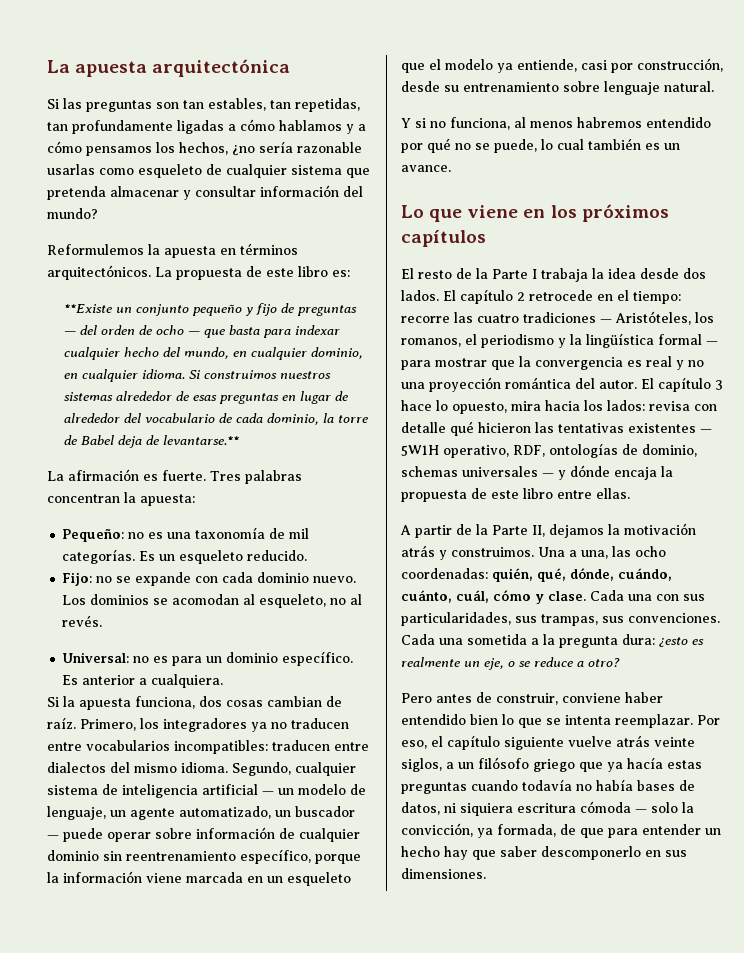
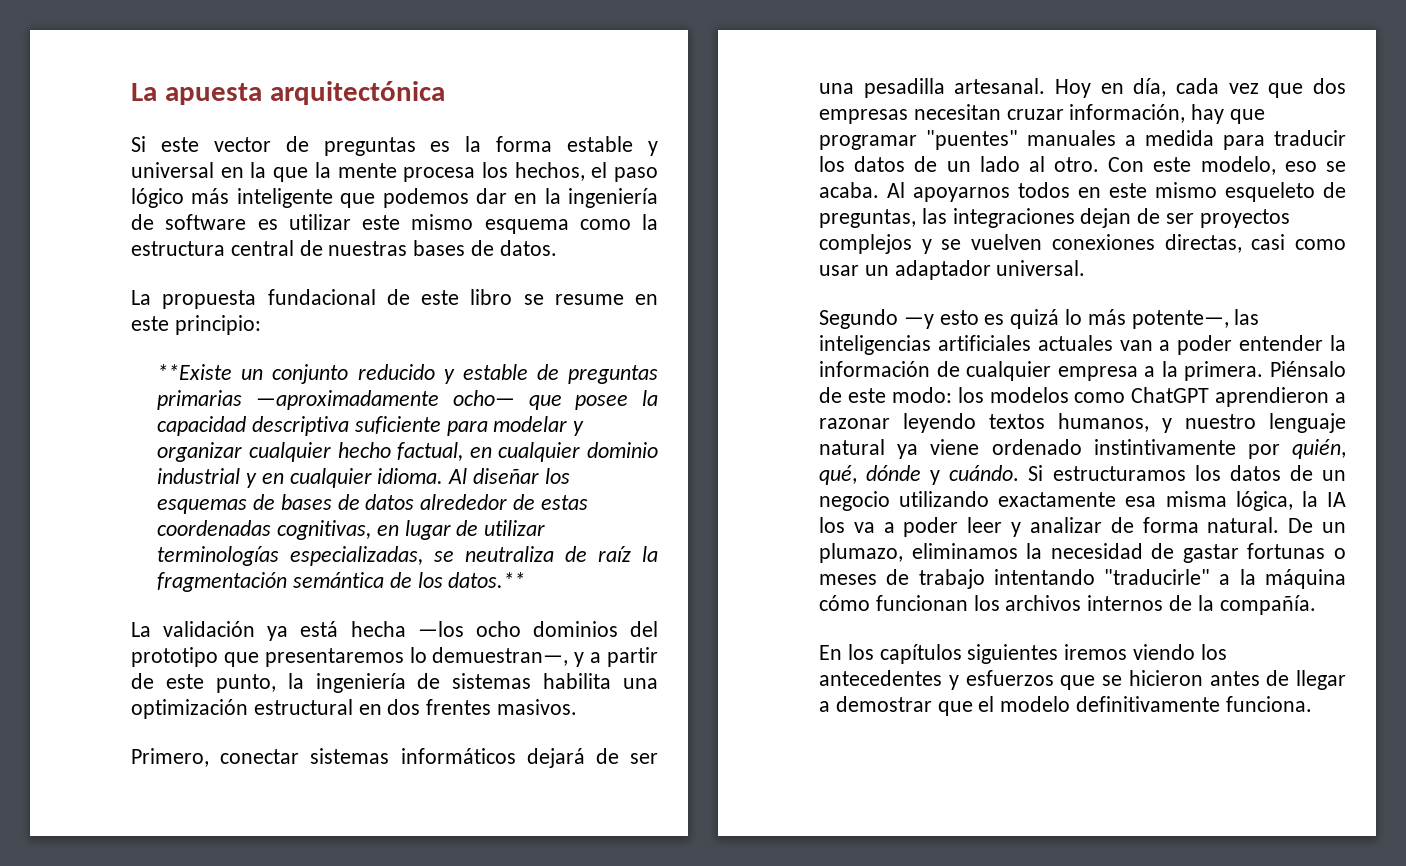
[63,98,360,112] [47,119,366,134] [47,141,362,156] [47,164,370,178] [47,185,363,200] [47,208,98,219] [47,243,298,258] [47,265,151,280] las preguntas son tan estables, tan repetidas, tan profundamente ligadas a cómo hablamos y a cómo pensamos los hechos, ¿no sería razonable usarlas como esqueleto de cualquier sistema que pretenda almacenar y consultar información del mundo? // Reformulemos la apuesta en términos arquitectónicos. -> [160,136,659,156] [131,162,658,182] [131,188,658,208] [131,214,658,234] [131,240,557,256] este vector de preguntas es la forma estable y universal en la que la mente procesa los hechos, el paso lógico más inteligente que podemos dar en la ingeniería de software es utilizar este mismo esquema como la estructura central de nuestras bases de datos. //
[246,266,350,277] [63,303,357,316] [63,325,340,338] [63,347,363,360] [63,369,331,382] [63,391,348,404] [63,413,368,425] [63,435,239,448] [47,469,302,484] [47,492,195,506] [62,527,310,542] [62,549,308,564] [62,572,357,586] [62,594,363,608] [62,615,103,627] [62,651,354,666] [62,674,224,688] [47,696,342,710] [47,717,349,732] [47,740,369,754] [47,762,356,776] [47,784,366,798] [47,806,355,820] [47,827,360,842] [47,849,361,864] [47,871,351,886] [401,58,723,73] [401,81,714,95] [401,117,711,130] [401,138,680,153] [401,165,451,172] [401,204,669,222] [401,230,486,247] [401,268,706,282] [401,289,681,304] [401,311,714,325] [401,333,718,348] [401,356,704,370] [401,377,723,392] [401,400,717,414] [401,421,712,436] [401,443,697,458] [401,465,673,480] [401,488,630,502] [400,523,696,538] [401,545,666,560] [401,568,672,582] [401,590,705,604] [401,612,720,626] [401,634,704,648] [401,657,620,670] [401,692,663,705] [401,714,720,728] [401,735,695,750] [401,757,702,772] [401,779,695,794] [401,801,694,816] [401,823,721,838] [401,846,687,860] [401,868,486,879] de este libro es: // **Existe un conjunto pequeño y fijo de preguntas — del orden de ocho — que basta para indexar cualquier hecho del mundo, en cualquier dominio, en cualquier idioma. Si construimos nuestros sistemas alrededor de esas preguntas en lugar de alrededor del vocabulario de cada dominio, la torre de Babel deja de levantarse.** // La afirmación es fuerte. Tres palabras concentran la apuesta: // Pequeño: no es una taxonomía de mil categorías. Es un esqueleto reducido. // Fijo: no se expande con cada dominio nuevo. Los dominios se acomodan al esqueleto, no al revés. // Universal: no es para un dominio específico. Es anterior a cualquiera. // Si la apuesta funciona, dos cosas cambian de raíz. Primero, los integradores ya no traducen entre vocabularios incompatibles: traducen entre dialectos del mismo idioma. Segundo, cualquier sistema de inteligencia artificial — un modelo de lenguaje, un agente automatizado, un buscador — puede operar sobre información de cualquier dominio sin reentrenamiento específico, porque la información viene marcada en un esqueleto que el modelo ya entiende, casi por construcción, desde su entrenamiento sobre lenguaje natural. // Y si no funciona, al menos habremos entendido por qué no se puede, lo cual también es un avance. // Lo que viene en los próximos capítulos // El resto de la Parte I trabaja la idea desde dos lados. El capítulo 2 retrocede en el tiempo: recorre las cuatro tradiciones — Aristóteles, los romanos, el periodismo y la lingüística formal — para mostrar que la convergencia es real y no una proyección romántica del autor. El capítulo 3 hace lo opuesto, mira hacia los lados: revisa con detalle qué hicieron las tentativas existentes — 5W1H operativo, RDF, ontologías de dominio, schemas universales — y dónde encaja la propuesta de este libro entre ellas. // A partir de la Parte II, dejamos la motivación atrás y construimos. Una a una, las ocho coordenadas: quién, qué, dónde, cuándo, cuánto, cuál, cómo y clase. Cada una con sus particularidades, sus trampas, sus convenciones. Cada una sometida a la pregunta dura: ¿esto es realmente un eje, o se reduce a otro? // Pero antes de construir, conviene haber entendido bien lo que se intenta reemplazar. Por eso, el capítulo siguiente vuelve atrás veinte siglos, a un filósofo griego que ya hacía estas preguntas cuando todavía no había bases de datos, ni siquiera escritura cómoda — solo la convicción, ya formada, de que para entender un hecho hay que saber descomponerlo en sus dimensiones. -> [267,289,658,305] [131,315,261,335] [157,364,658,384] [157,390,658,410] [157,416,585,436] [157,442,658,462] [157,468,570,488] [157,494,588,514] [157,520,546,540] [157,546,658,566] [157,572,526,592] [131,621,658,641] [131,647,658,667] [131,673,658,693] [131,699,578,719] [131,748,658,768] [819,78,1346,98] [819,104,1266,124] [819,130,1346,150] [819,156,1346,175] [819,182,1346,202] [819,208,1290,228] [819,234,1346,254] [819,260,1086,280] [819,309,1260,329] [819,335,1346,355] [819,361,1346,381] [819,387,1346,407] [819,413,1346,433] [819,439,1346,459] [819,465,1346,485] [819,491,1346,511] [819,517,1346,537] [819,543,1346,563] [819,569,1346,589] [819,595,1316,615] [819,644,1227,664] [819,670,1346,690] [819,696,1312,716] fundacional de este libro se resume en este principio: // **Existe un conjunto reducido y estable de preguntas primarias —aproximadamente ocho— que posee la capacidad descriptiva suficiente para modelar y organizar cualquier hecho factual, en cualquier dominio industrial y en cualquier idioma. Al diseñar los esquemas de bases de datos alrededor de estas coordenadas cognitivas, en lugar de utilizar terminologías especializadas, se neutraliza de raíz la fragmentación semántica de los datos.** // La validación ya está hecha —los ocho dominios del prototipo que presentaremos lo demuestran—, y a partir de este punto, la ingeniería de sistemas habilita una optimización estructural en dos frentes masivos. // Primero, conectar sistemas informáticos dejará de ser una pesadilla artesanal. Hoy en día, cada vez que dos empresas necesitan cruzar información, hay que programar "puentes" manuales a medida para traducir los datos de un lado al otro. Con este modelo, eso se acaba. Al apoyarnos todos en este mismo esqueleto de preguntas, las integraciones dejan de ser proyectos complejos y se vuelven conexiones directas, casi como usar un adaptador universal. // Segundo —y esto es quizá lo más potente—, las inteligencias artificiales actuales van a poder entender la información de cualquier empresa a la primera. Piénsalo de este modo: los modelos como ChatGPT aprendieron a razonar leyendo textos humanos, y nuestro lenguaje natural ya viene ordenado instintivamente por quién, qué, dónde y cuándo. Si estructuramos los datos de un negocio utilizando exactamente esa misma lógica, la IA los va a poder leer y analizar de forma natural. De un plumazo, eliminamos la necesidad de gastar fortunas o meses de trabajo intentando "traducirle" a la máquina cómo funcionan los archivos internos de la compañía. // En los capítulos siguientes iremos viendo los antecedentes y esfuerzos que se hicieron antes de llegar a demostrar que el modelo definitivamente funciona.

